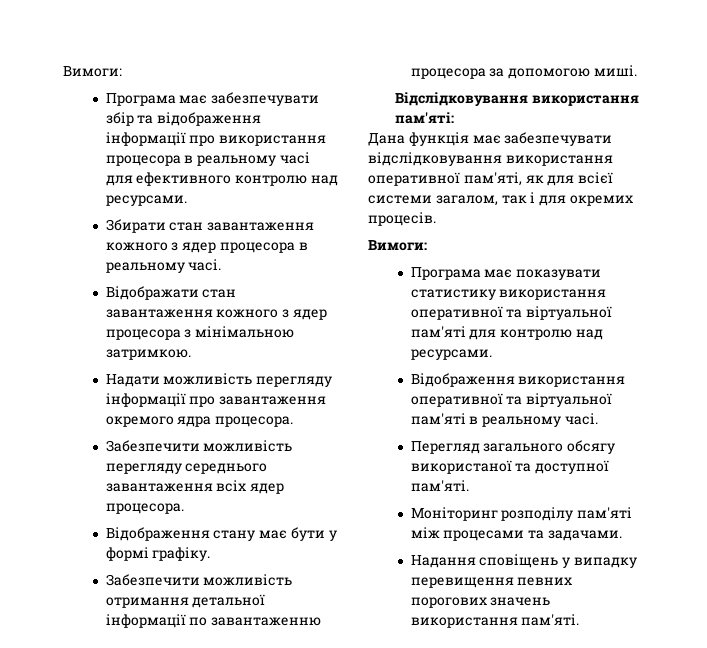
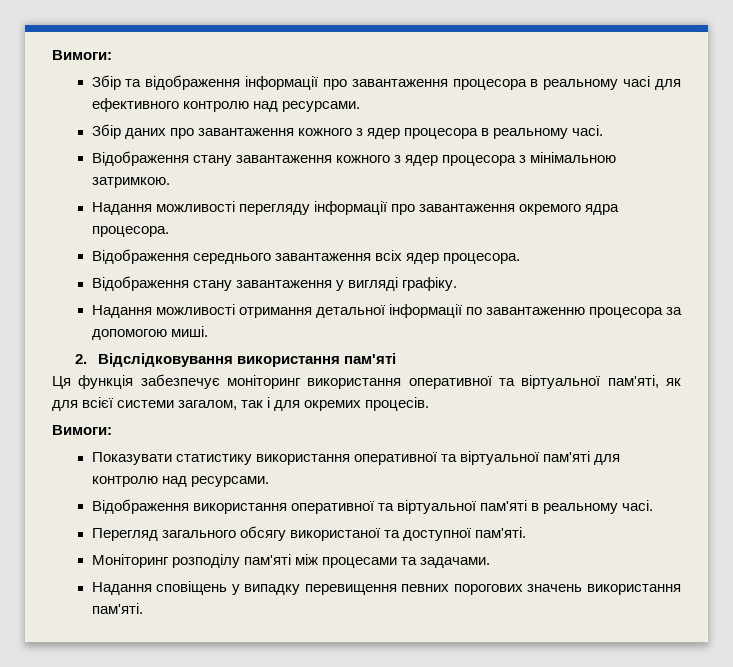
[63,66,122,77] [105,92,320,106] [105,112,134,126] Вимоги: // Програма має забезпечувати збір -> [52,50,112,60] [91,75,121,90] Вимоги: // Збір
[219,135,327,146] використання -> [351,79,448,87] завантаження
[105,219,204,233] Збирати стан -> [91,124,194,139] Збір даних про
[105,286,237,300] Відображати стан -> [91,151,232,166] Відображення стану
[105,373,253,387] Надати можливість -> [91,201,235,215] Надання можливості
[105,440,293,452] [105,463,182,474] Забезпечити можливість перегляду -> [91,249,189,264] Відображення
[259,527,337,541] [105,547,149,561] має бути у формі -> [235,277,398,291] завантаження у вигляді
[105,574,293,586] Забезпечити можливість -> [91,304,235,318] Надання можливості
(637, 70) none -> [75,354,88,364] 2.
[395,112,455,124] [368,132,613,146] [368,152,613,166] [368,172,460,186] пам'яті: // Дана функція має забезпечувати відслідковування використання оперативної -> [344,353,397,364] [52,374,602,389] пам'яті // Ця функція забезпечує моніторинг використання оперативної та віртуальної
[410,267,602,280] Програма має показувати -> [91,452,172,465] Показувати

